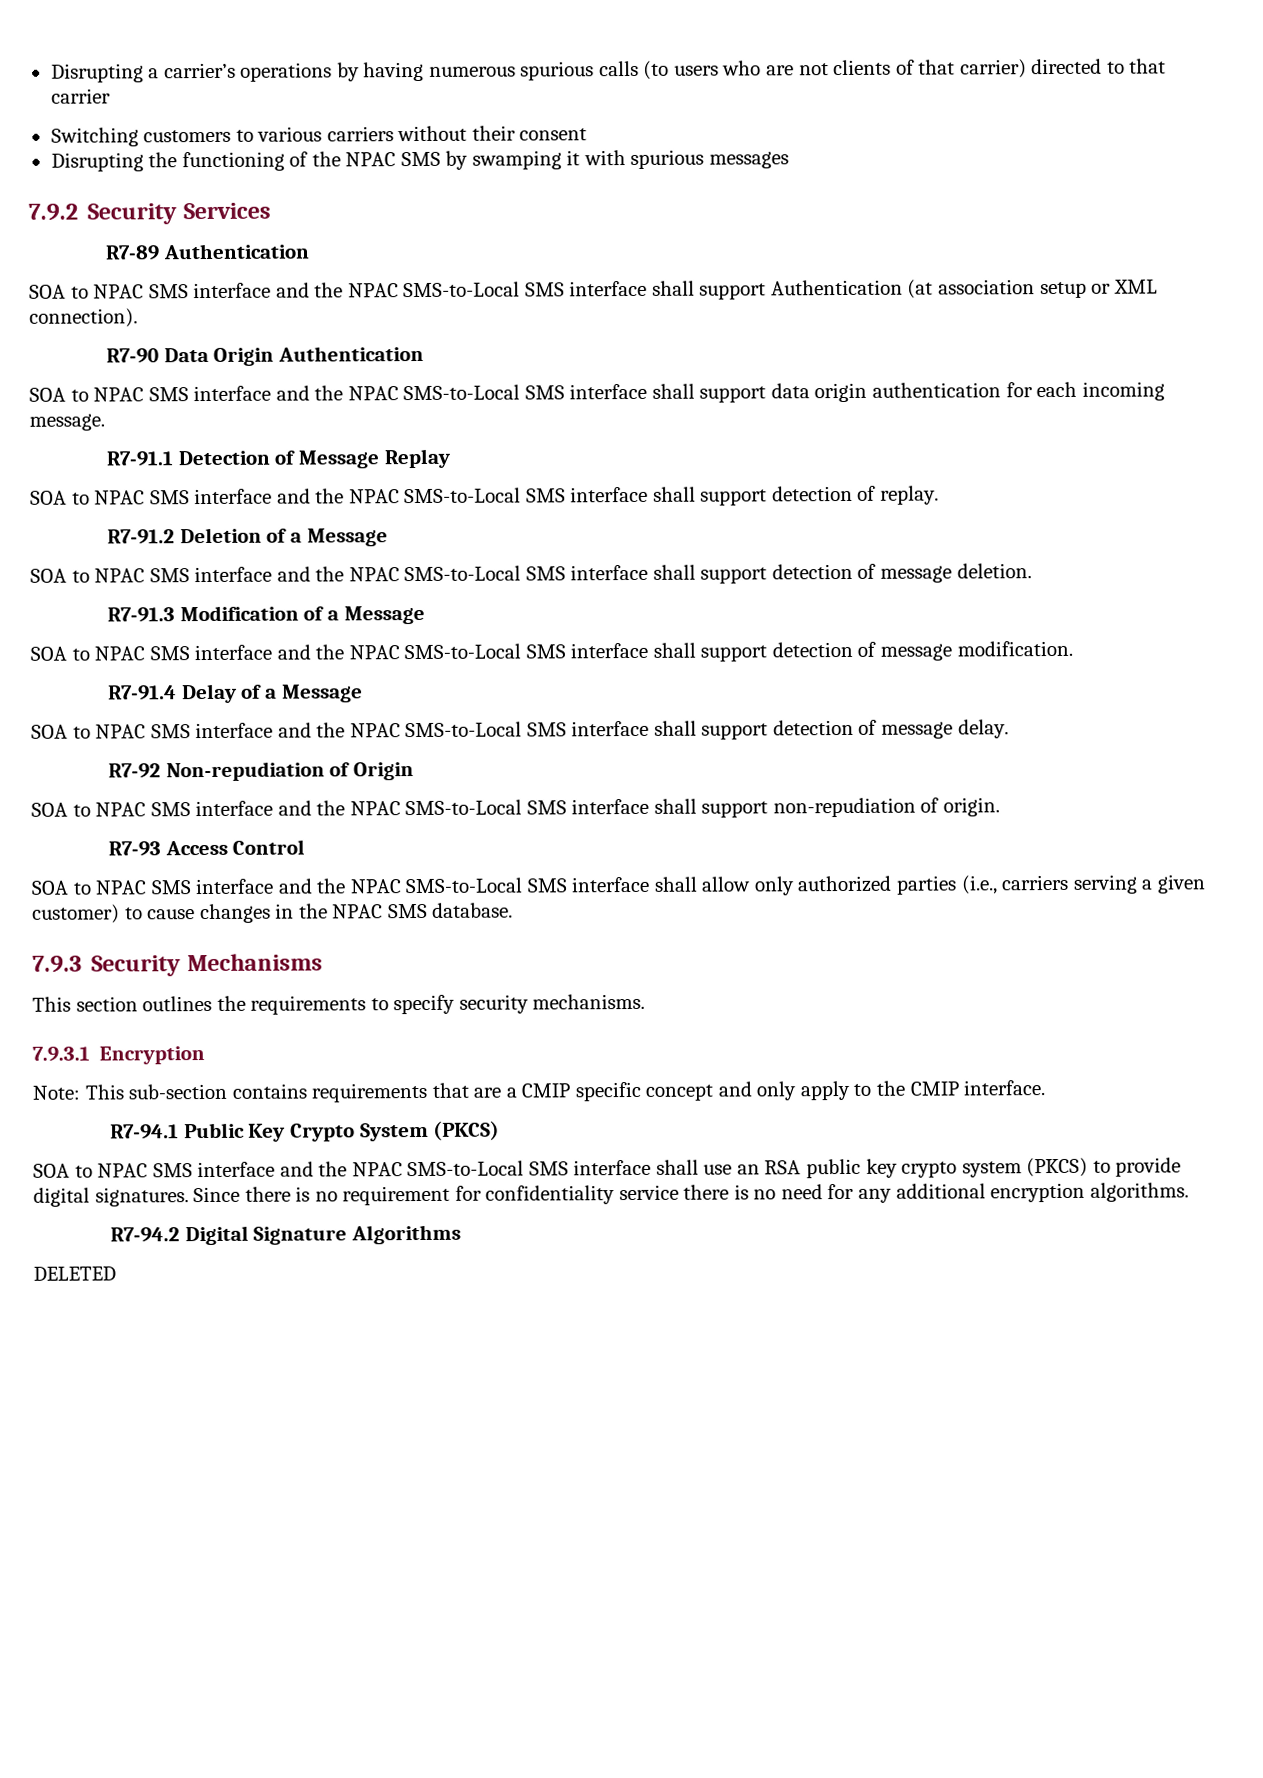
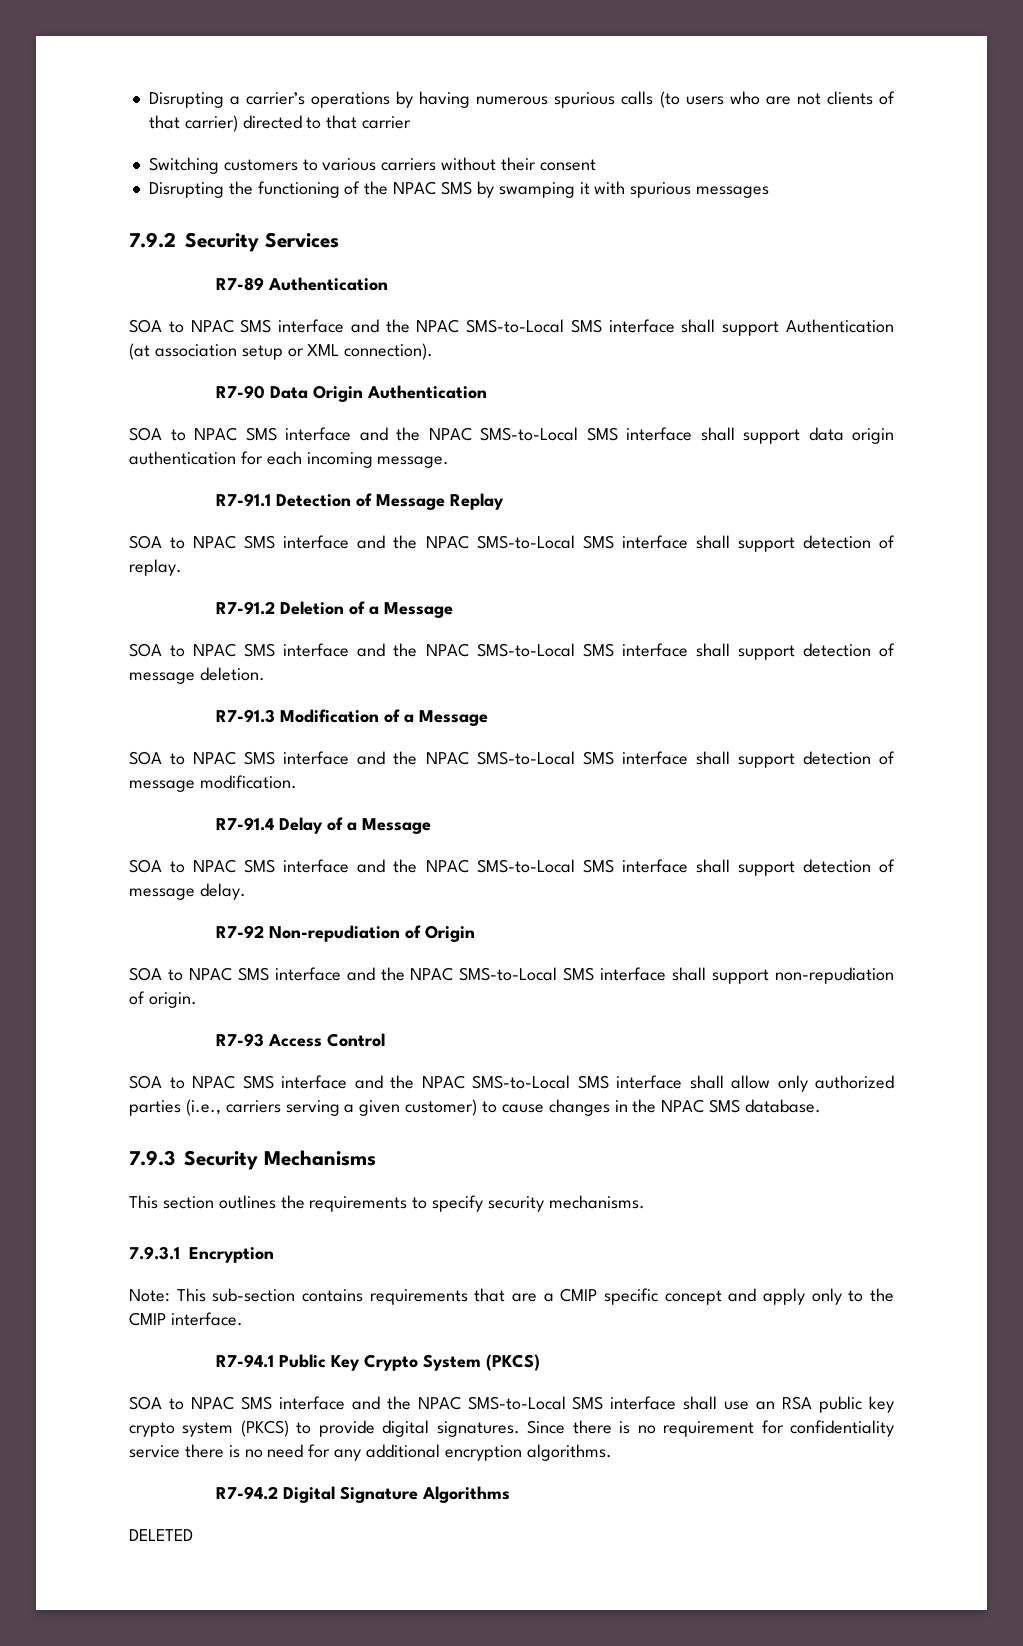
[756,1080,850,1101] only apply -> [762,1288,842,1305] apply only

